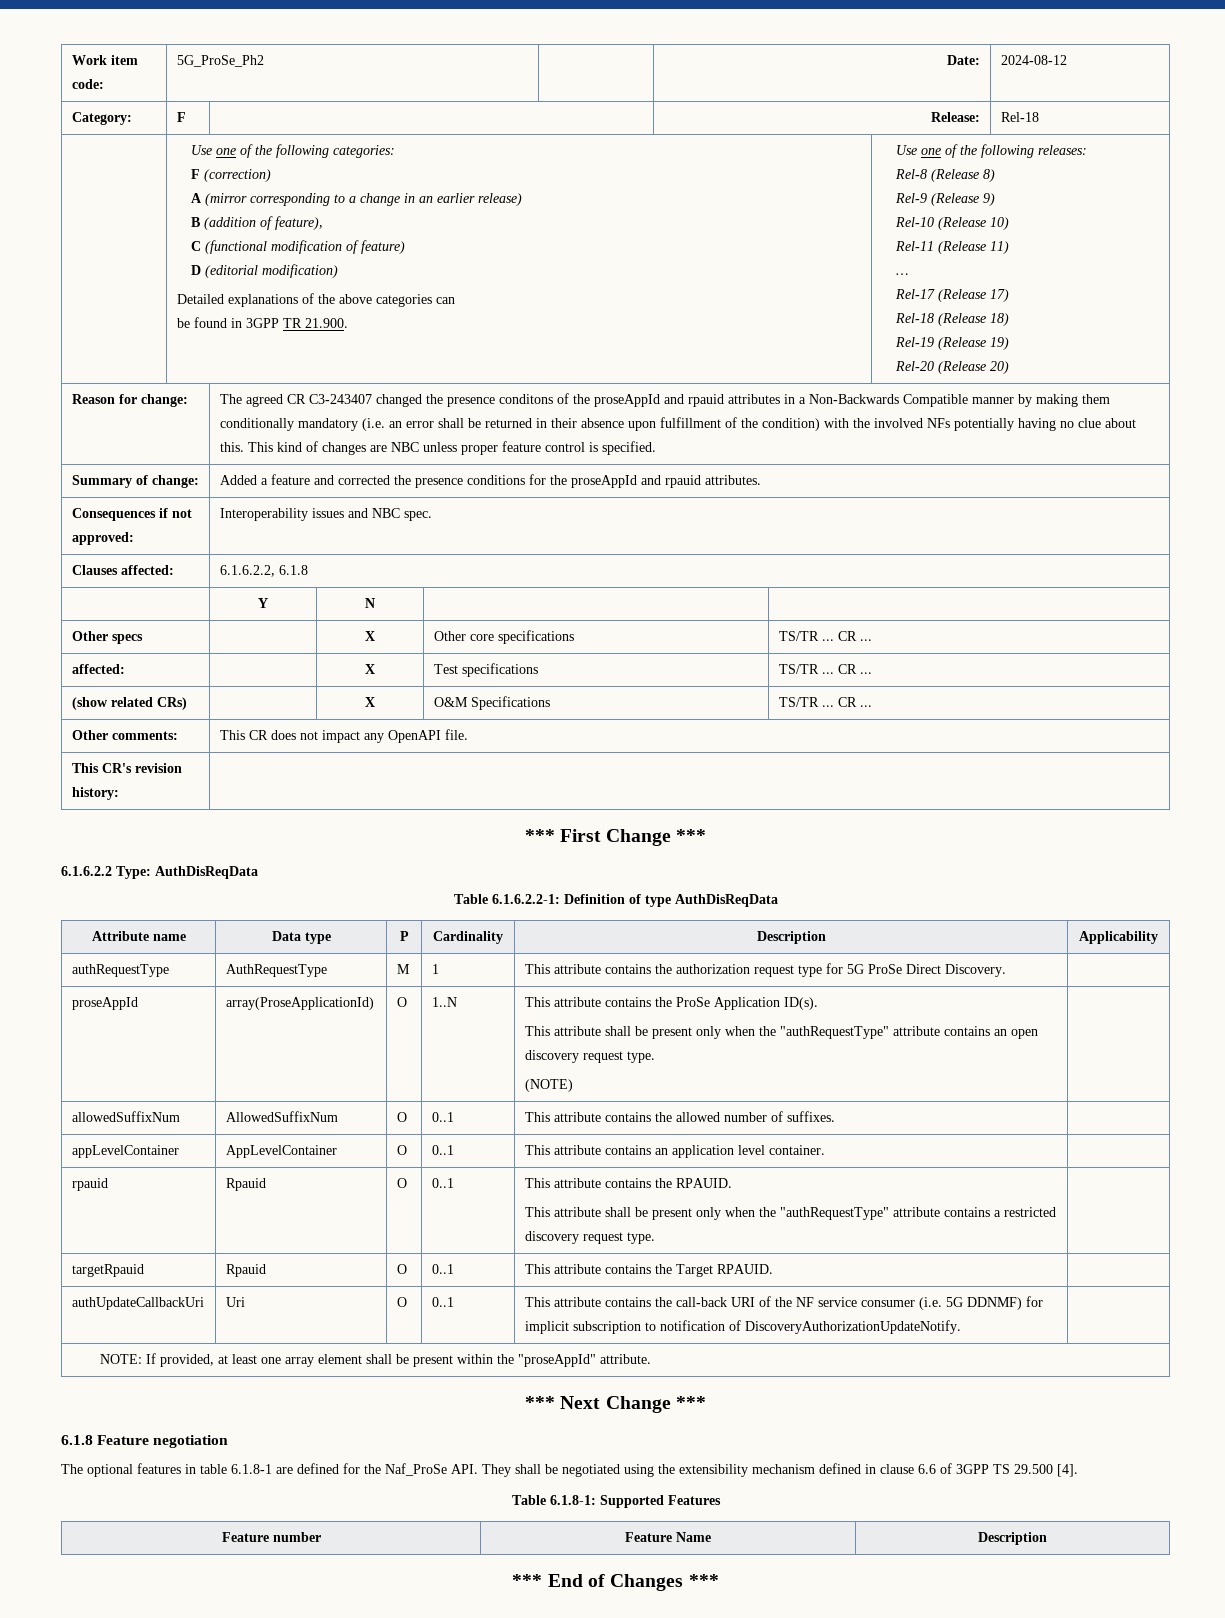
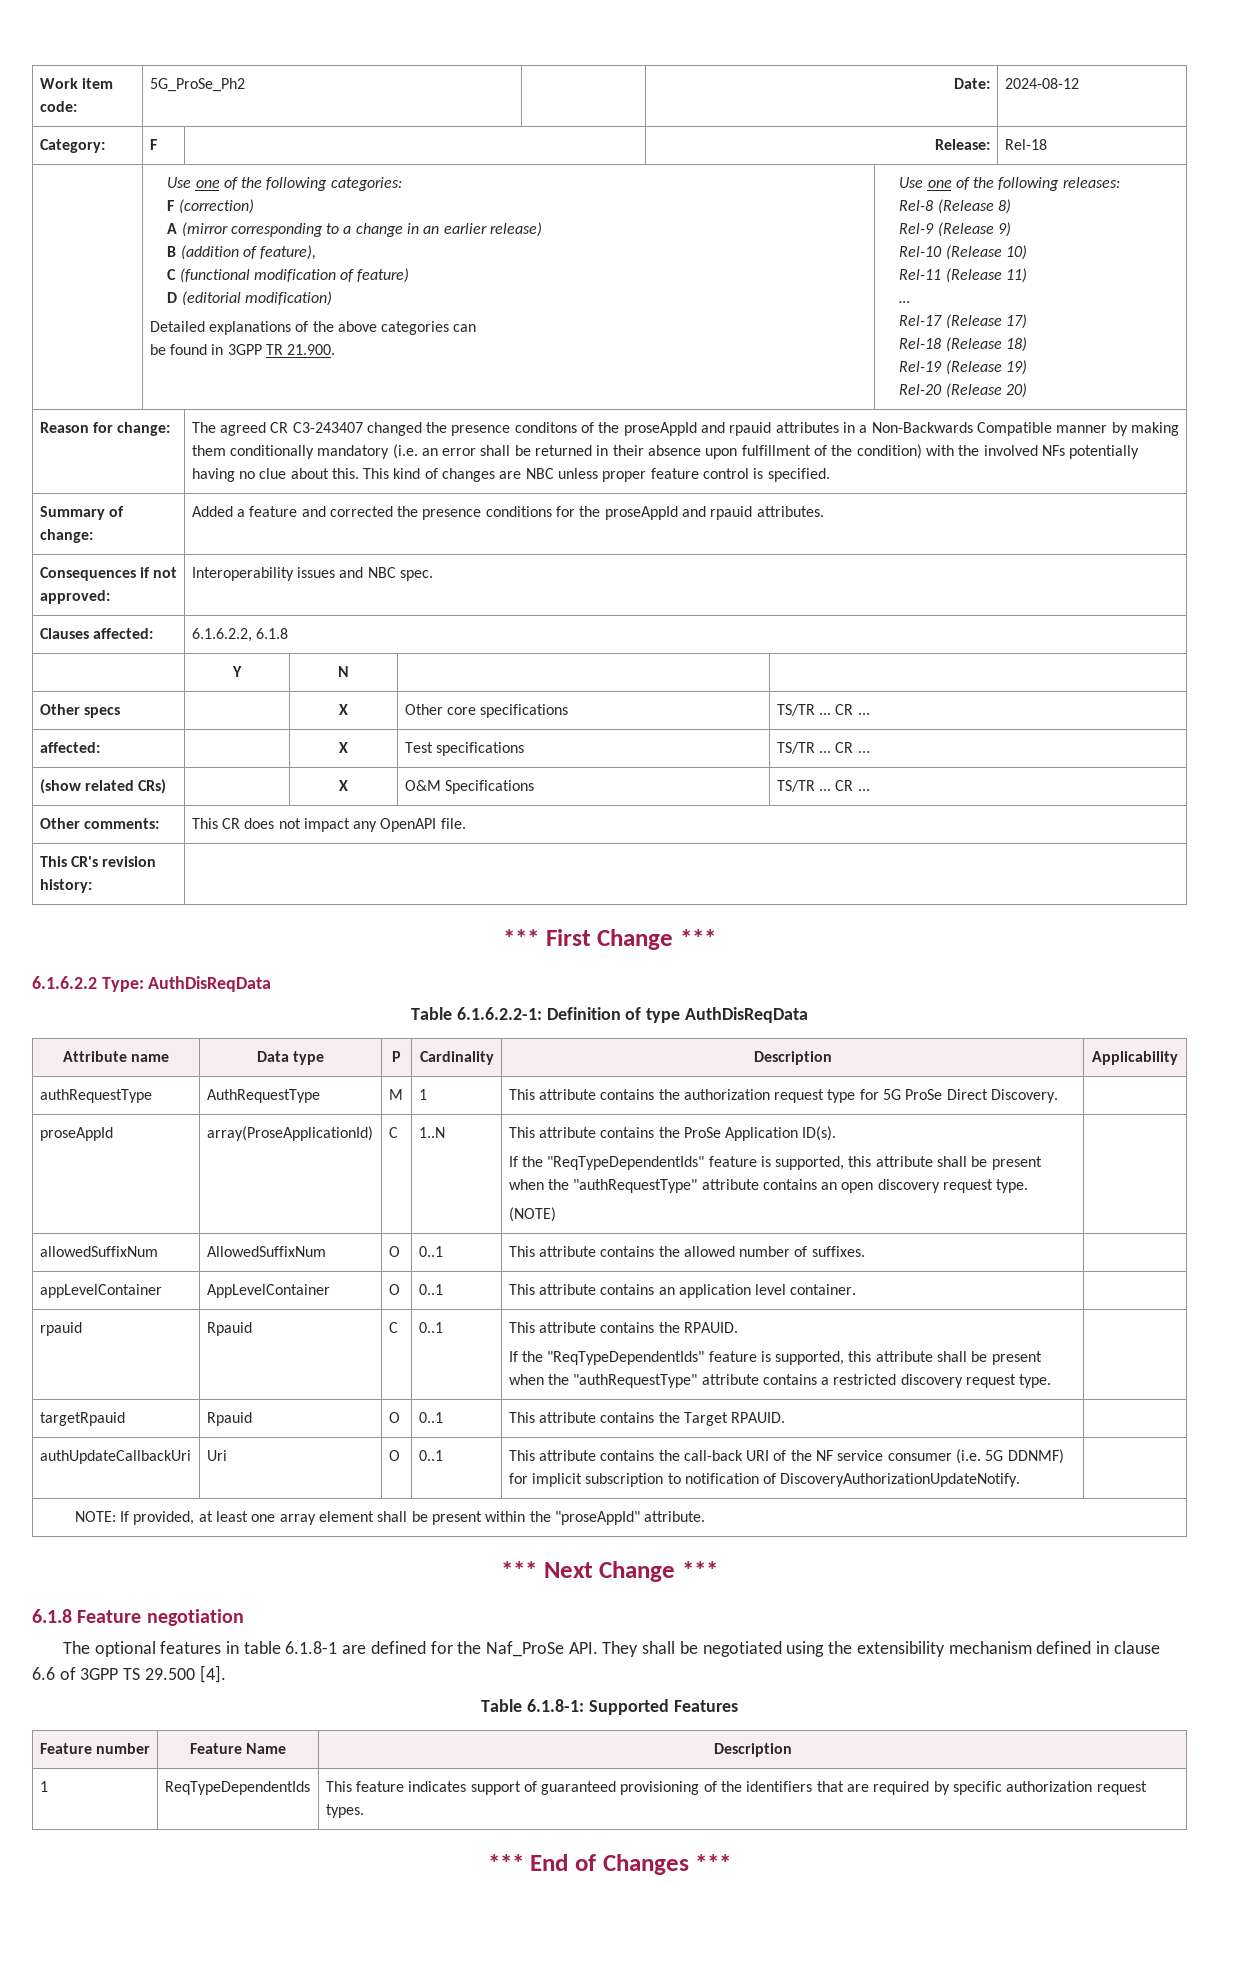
[396,997,407,1007] O -> [388,1127,398,1138] C
[524,1026,721,1039] This attribute shall be present only -> [508,1156,1042,1170] If the "ReqTypeDependentIds" feature is supported, this attribute shall be present
[396,1178,407,1188] O -> [388,1322,398,1333] C
[524,1207,721,1220] This attribute shall be present only -> [508,1351,1042,1365] If the "ReqTypeDependentIds" feature is supported, this attribute shall be present
(1047, 1538) none -> [39,1781,48,1792] [164,1781,310,1795] [325,1781,1147,1795] [325,1804,364,1818] // 1 | ReqTypeDependentIds | This feature indicates support of guaranteed provisioning of the identifiers that are required by specific authorization request types.

